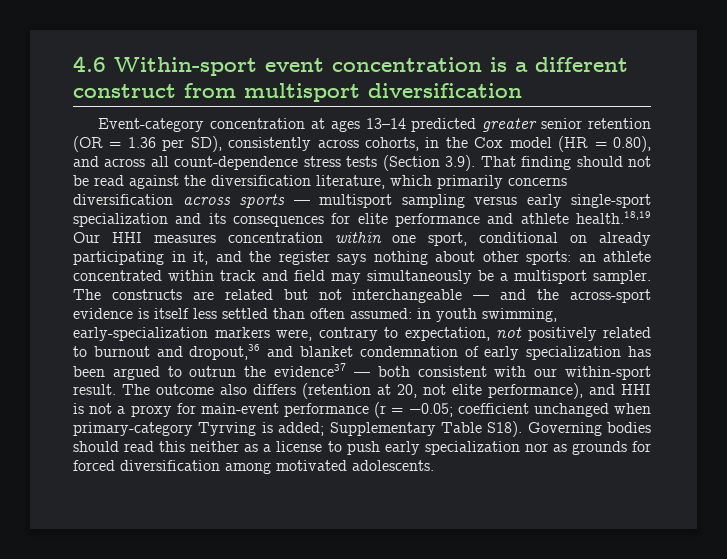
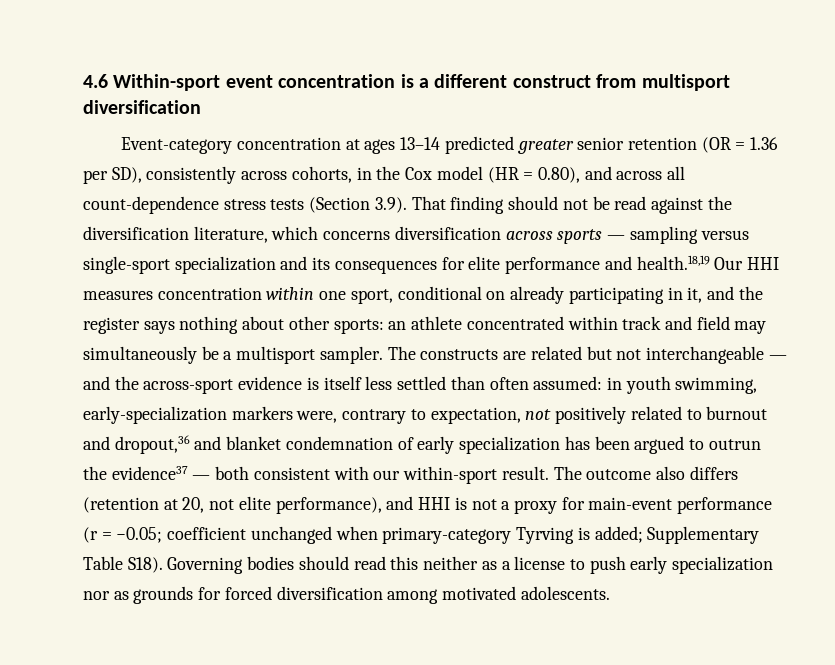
[437,175,503,189] primarily -> (319, 233) none
[319,194,392,208] multisport -> (626, 237) none
[526,194,562,208] early -> (749, 235) none
[520,213,569,224] athlete -> (632, 263) none

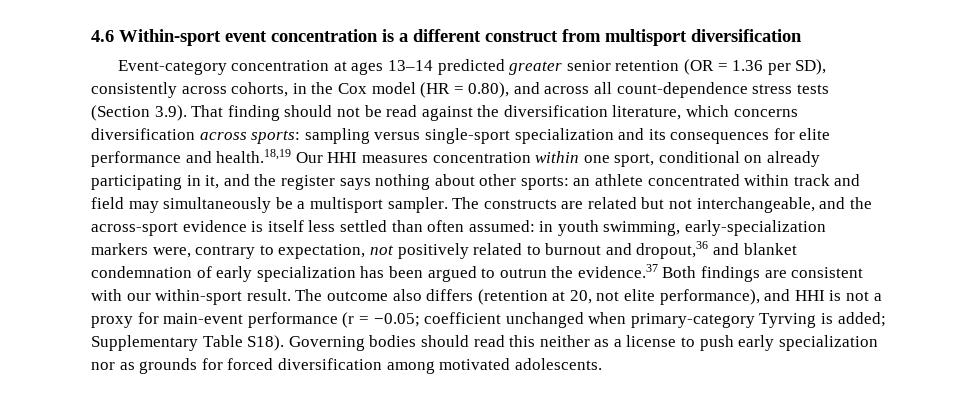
[557,229,626,244] sports — -> [251,130,301,144] sports:
[645,346,787,364] interchangeable — -> [696,197,815,213] interchangeable,
[111,466,250,480] evidence37 — both -> [577,264,787,282] evidence.37 Both findings are

